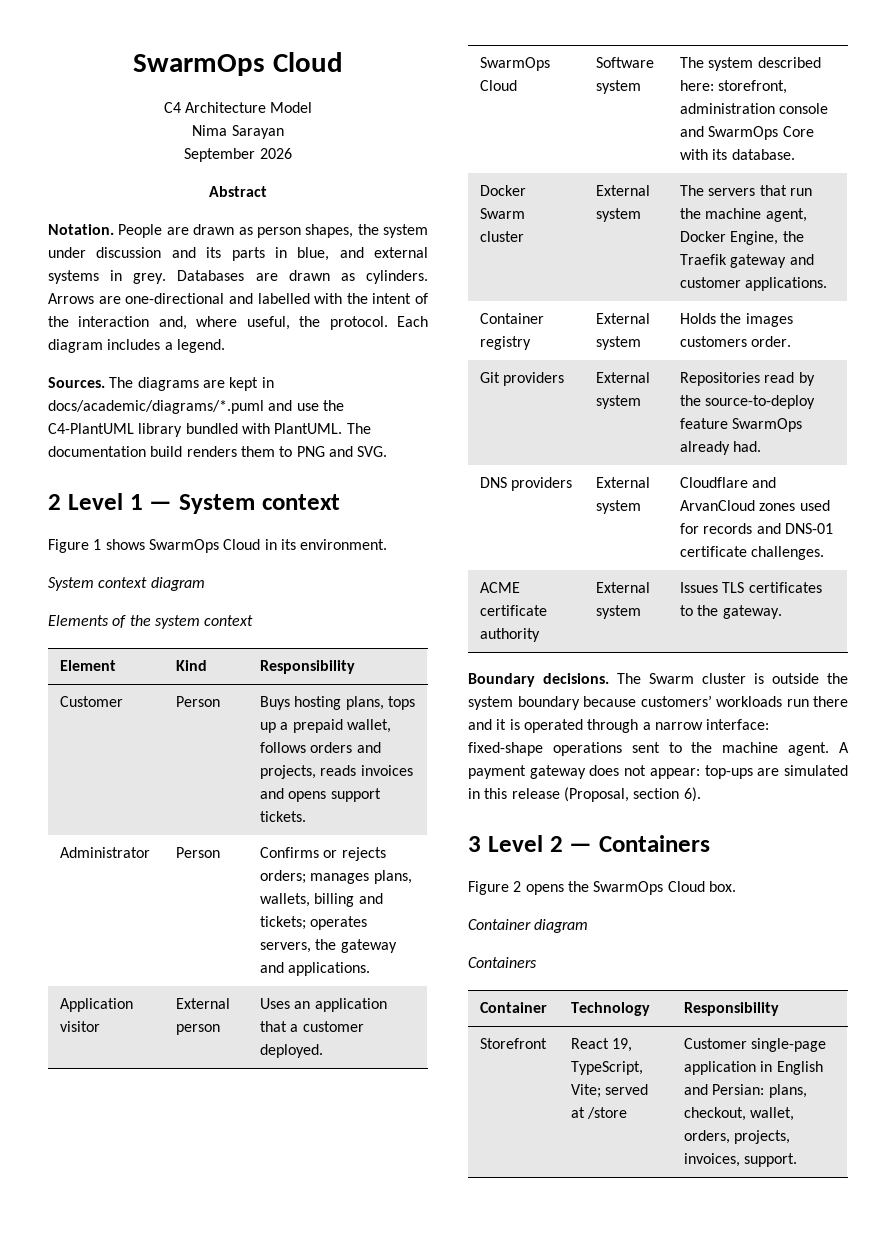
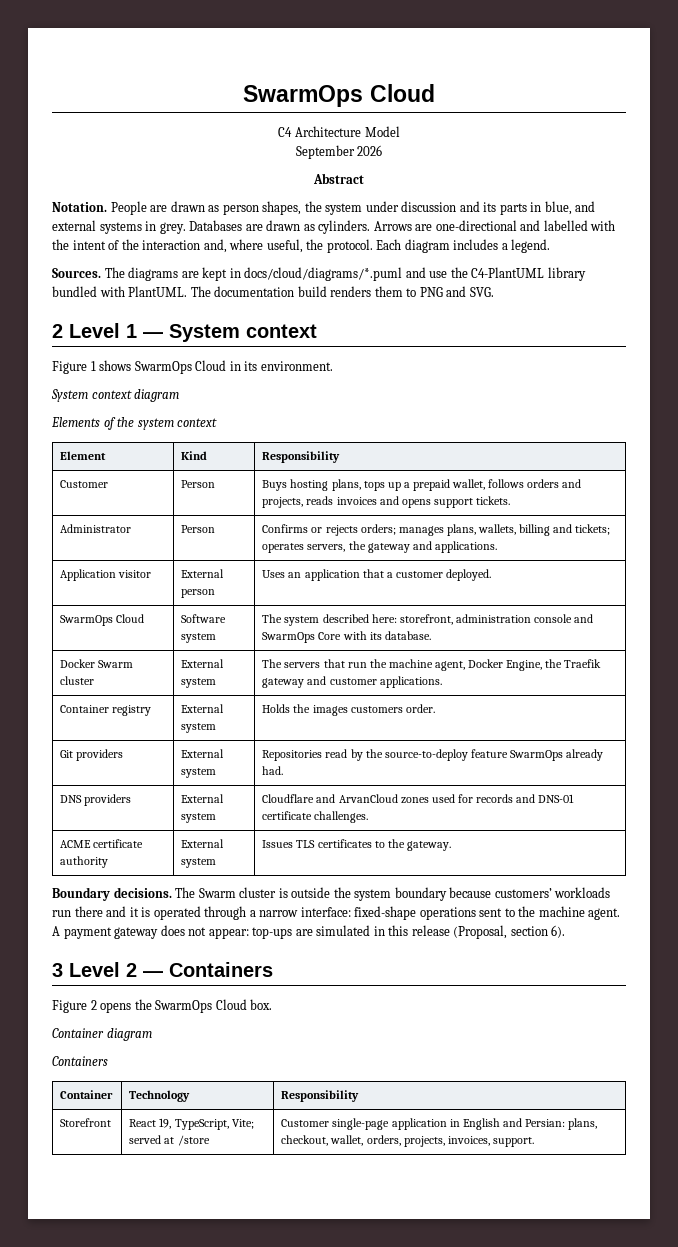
[192,125,284,139] // Nima Sarayan -> (400, 131) none
[48,400,264,414] docs/academic/diagrams/*.puml -> [244,267,403,281] docs/cloud/diagrams/*.puml

